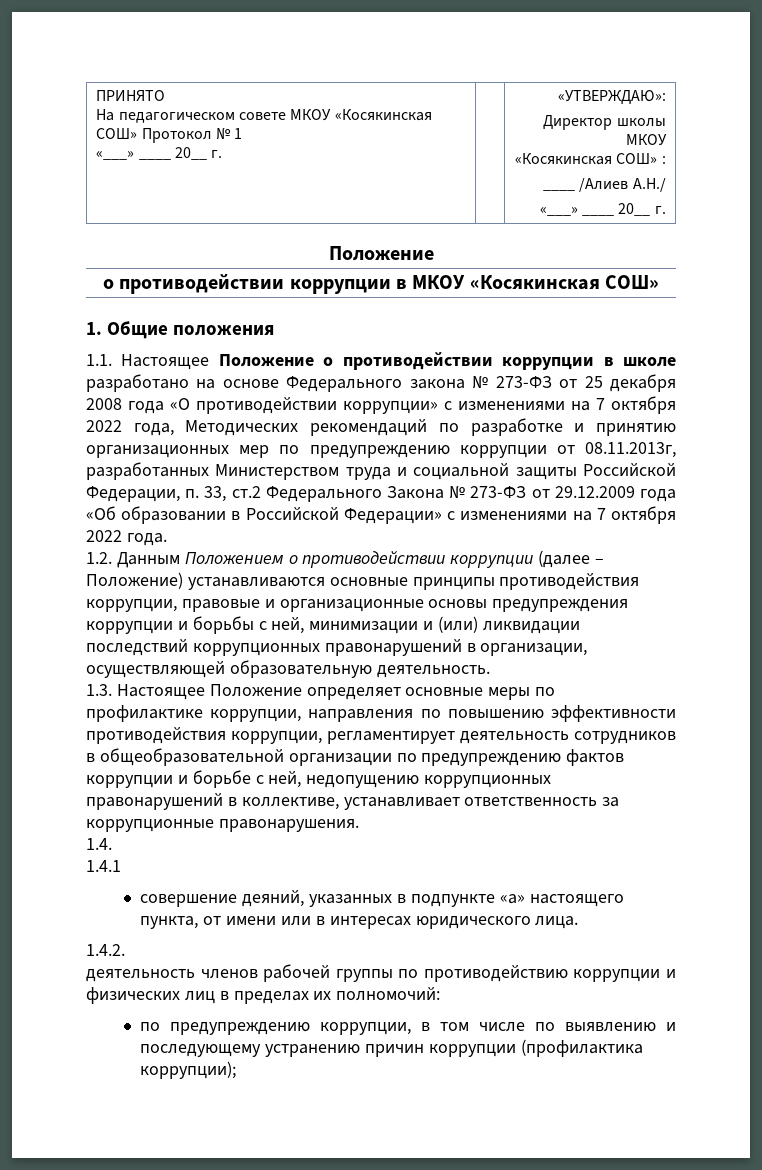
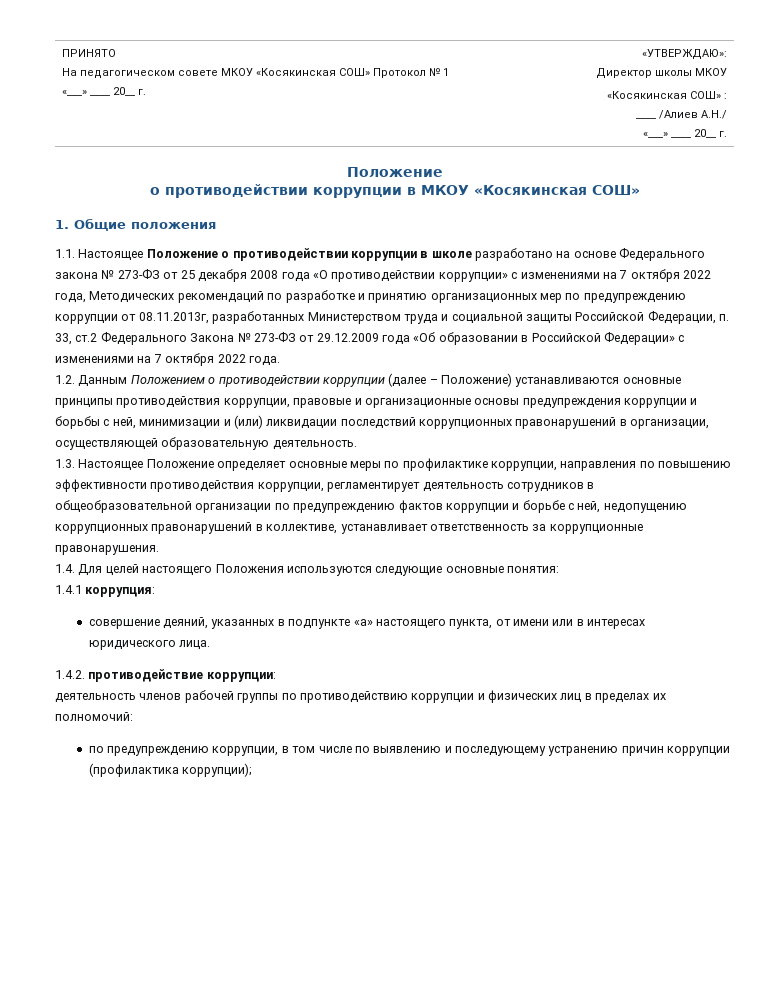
(112, 844) none -> [78,564,559,576] Для целей настоящего Положения используются следующие основные понятия:
(121, 866) none -> [85,587,156,597] коррупция:
(125, 950) none -> [88,669,276,682] противодействие коррупции:

